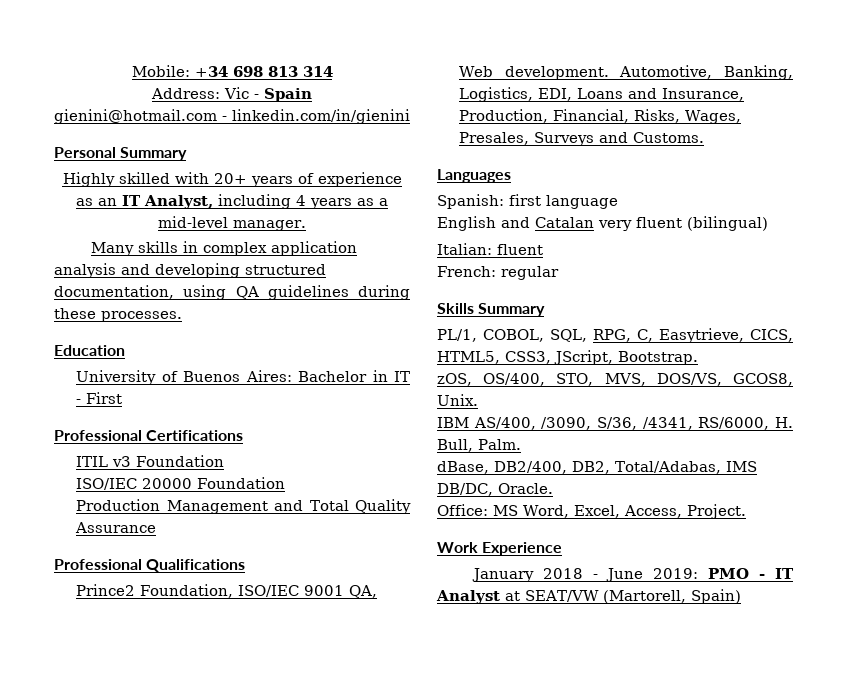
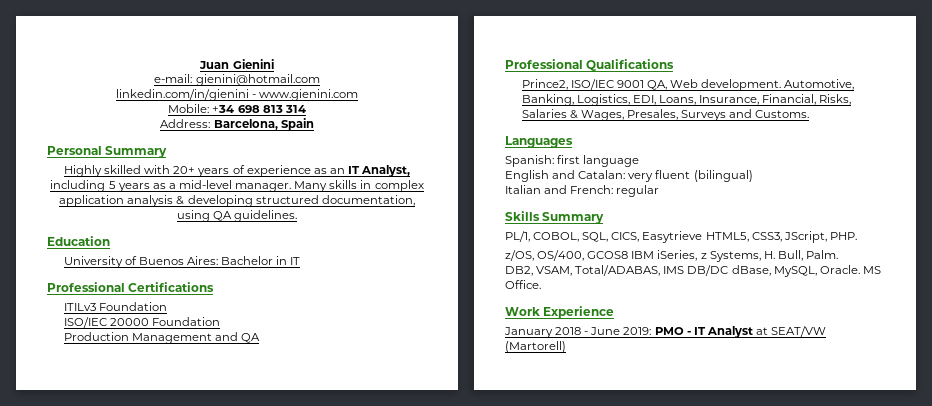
(131, 71) none -> [199,59,274,69] [154,74,320,86] [115,89,359,101] Juan Gienini // e-mail: gienini@hotmail.com // linkedin.com/in/gienini - www.gienini.com //
[224,87,259,99] Vic - -> [213,119,278,130] Barcelona,
[54,109,410,124] // gienini@hotmail.com - linkedin.com/in/gienini -> (314, 124) none
[296,195,306,206] 4 -> [108,181,116,189] 5
(307, 225) // -> (292, 187) none
[121,264,150,275] and -> [176,196,185,205] &
[267,285,410,300] [54,308,182,322] guidelines during these processes. -> [234,210,298,222] guidelines.
[76,392,123,404] - First -> (301, 261) none
[76,456,132,467] ITIL v3 -> [63,303,96,311] ITILv3
[309,499,411,514] [75,522,157,533] Total Quality Assurance -> [240,333,260,343] QA
[76,584,234,598] Prince2 Foundation, -> [521,79,568,90] Prince2,
[577,88,745,101] [459,109,681,123] Loans and Insurance, Production, Financial, Risks, -> [658,94,852,105] [521,109,578,119] Loans, Insurance, Financial, Risks, Salaries &
[535,217,594,228] Catalan -> [578,170,626,179] Catalan:
[437,243,543,255] Italian: fluent // -> [505,185,568,194] Italian and
[593,328,793,343] [437,350,698,365] [437,373,793,386] [437,394,478,406] [437,417,793,430] [437,439,521,452] [437,461,757,474] [437,483,553,496] [437,504,746,519] RPG, C, Easytrieve, CICS, HTML5, CSS3, JScript, Bootstrap. // zOS, OS/400, STO, MVS, DOS/VS, GCOS8, Unix. // IBM AS/400, /3090, S/36, /4341, RS/6000, H. Bull, Palm. // dBase, DB2/400, DB2, Total/Adabas, IMS DB/DC, Oracle. // Office: MS Word, Excel, Access, Project. -> [611,231,857,243] [505,250,838,262] [505,265,881,277] [505,280,541,289] CICS, Easytrieve HTML5, CSS3, JScript, PHP. // z/OS, OS/400, GCOS8 IBM iSeries, z Systems, H. Bull, Palm. // DB2, VSAM, Total/ADABAS, IMS DB/DC dBase, MySQL, Oracle. MS Office.
[603,589,741,604] (Martorell, Spain) -> [505,341,566,353] (Martorell)

